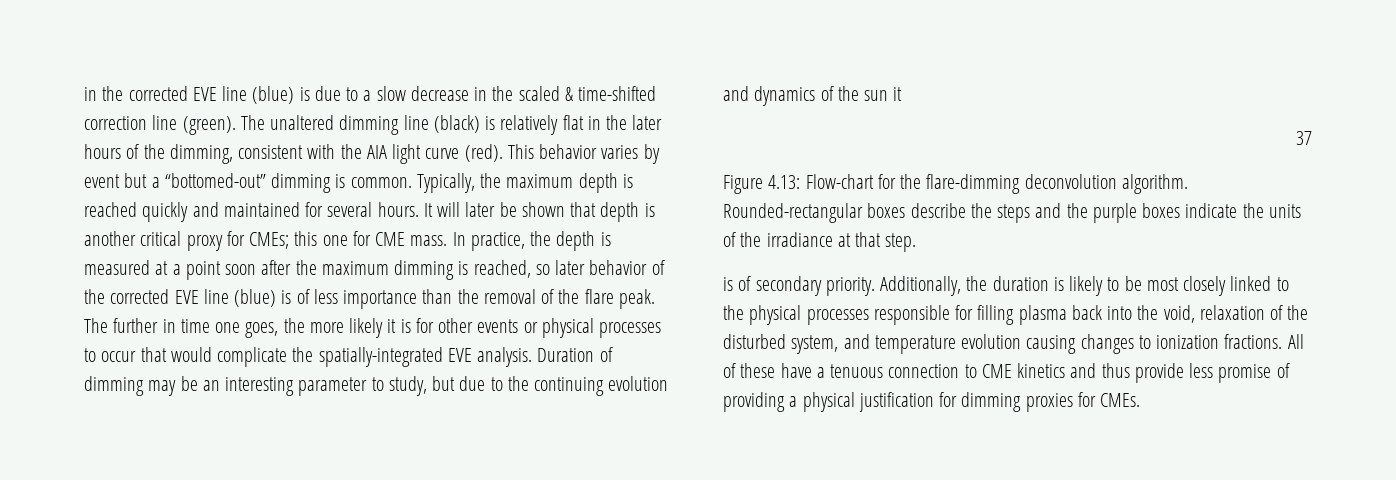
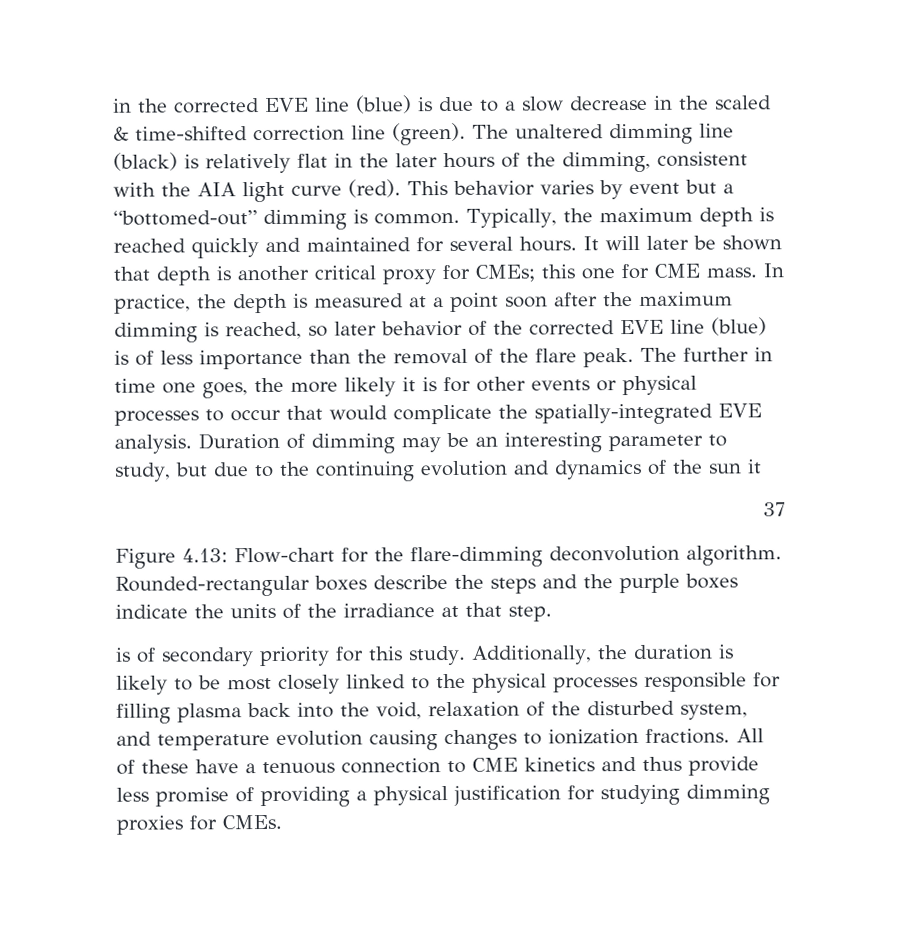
[825,277,875,296] priority. -> [259,645,466,667] priority for this study.
(958, 399) none -> [600,784,680,806] studying

